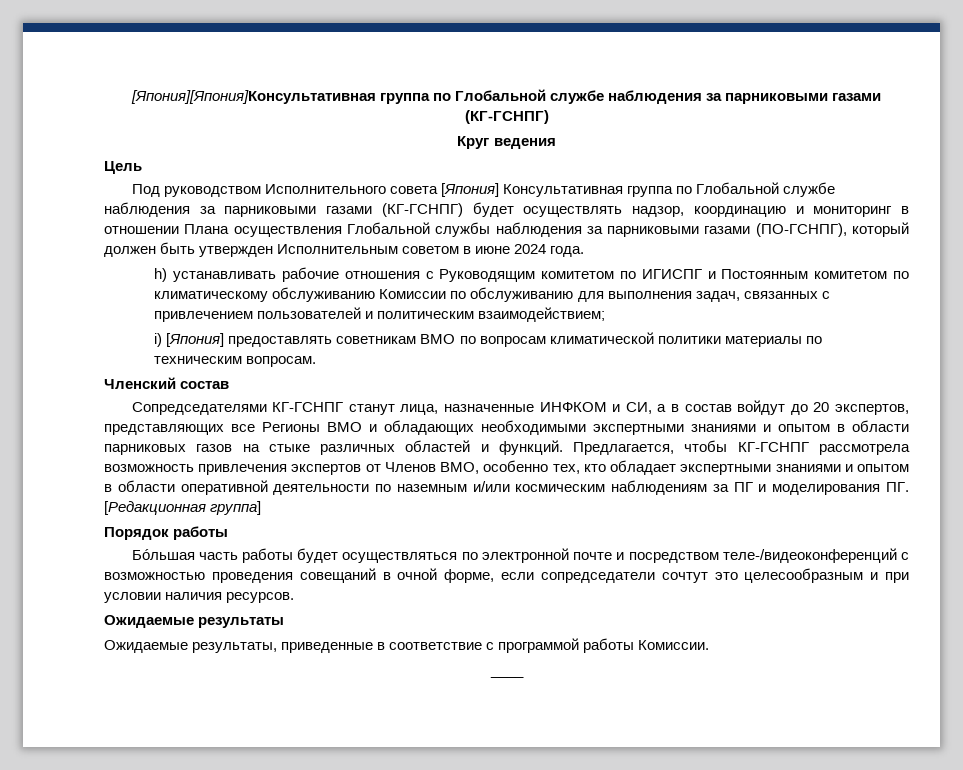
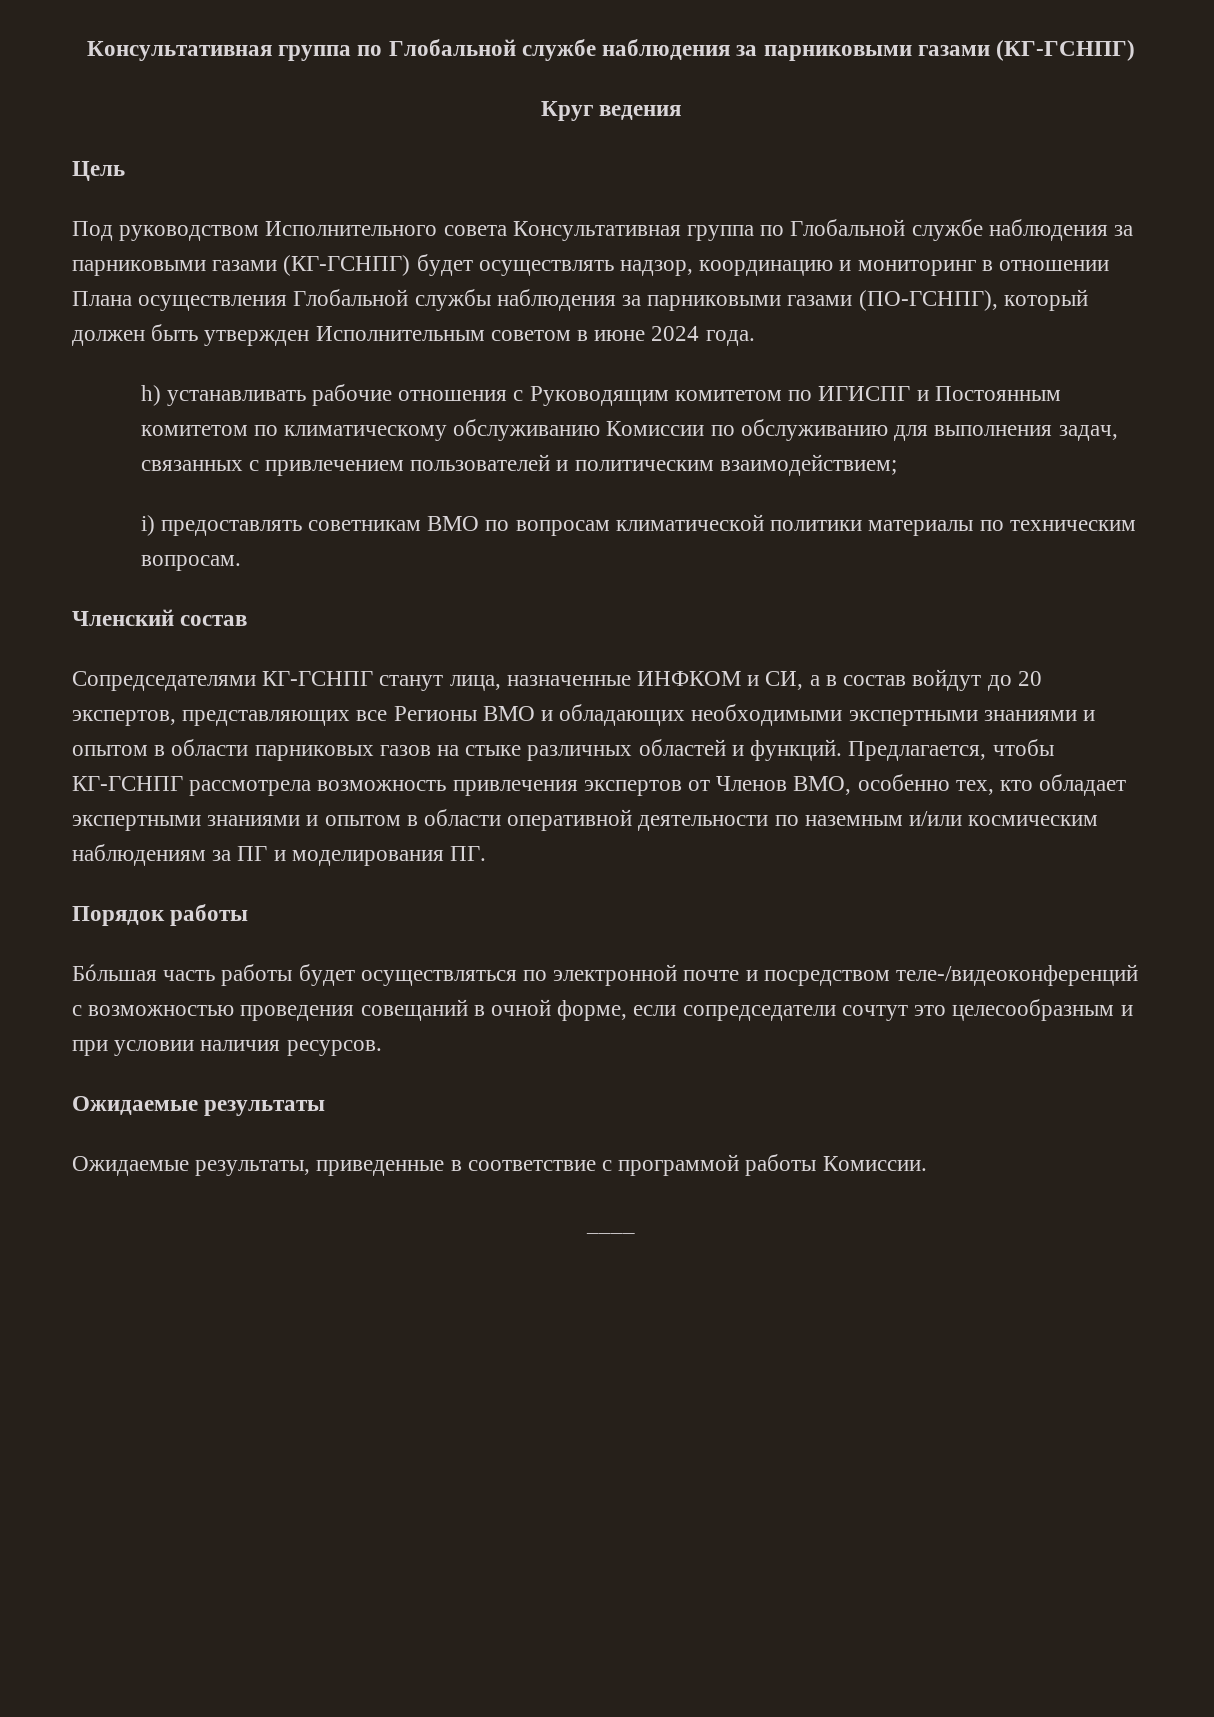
[130,90,376,104] [Япония][Япония]Консультативная -> [87,41,273,61] Консультативная
[440,183,499,197] [Япония] -> (507, 230) none
[166,333,225,347] [Япония] -> (155, 525) none
[104,501,262,515] [Редакционная группа] -> (487, 853) none

